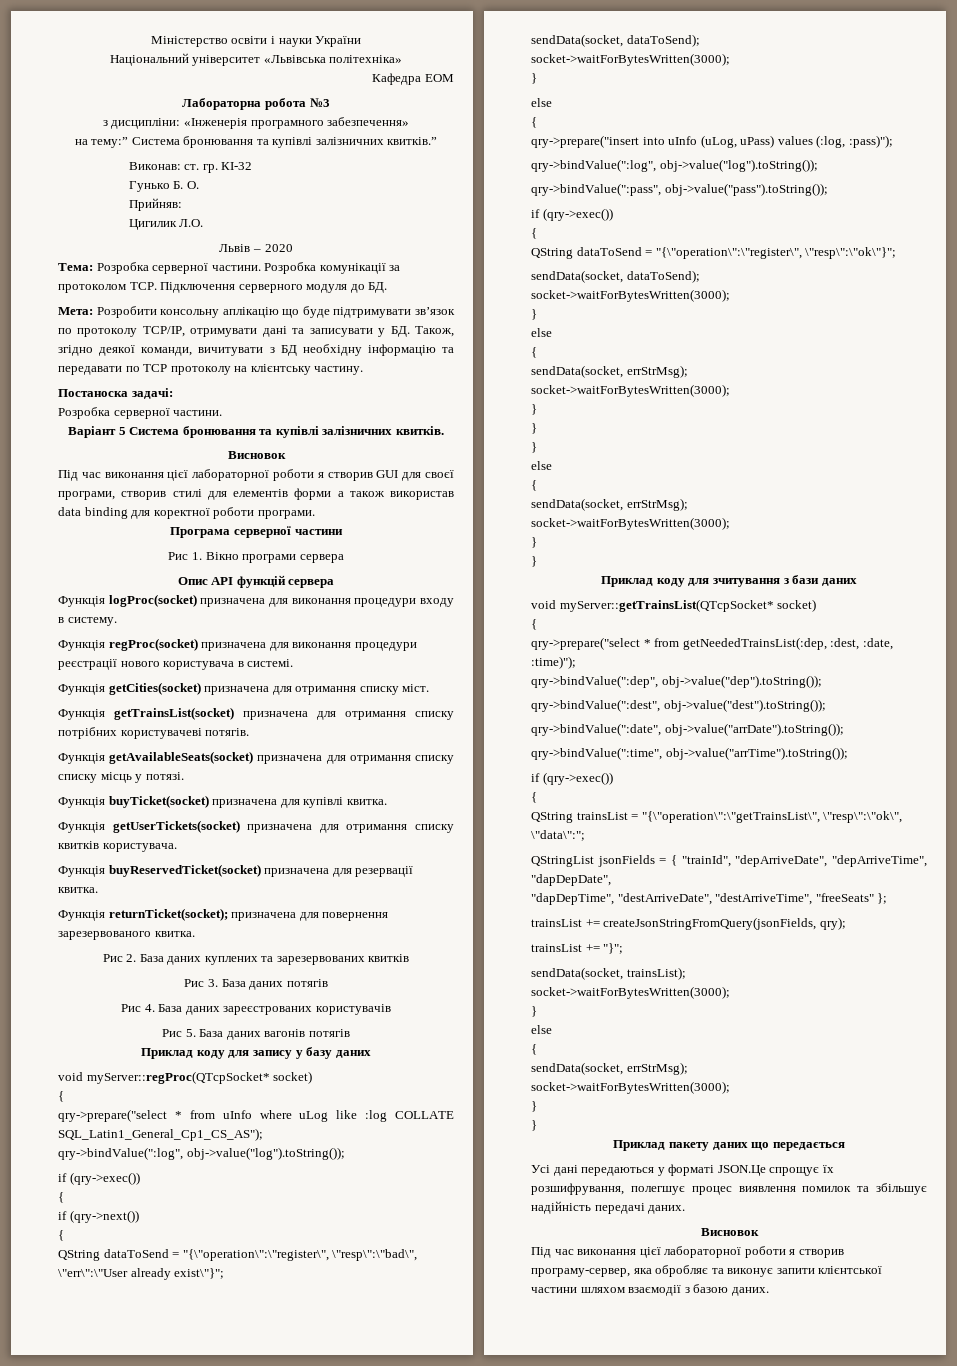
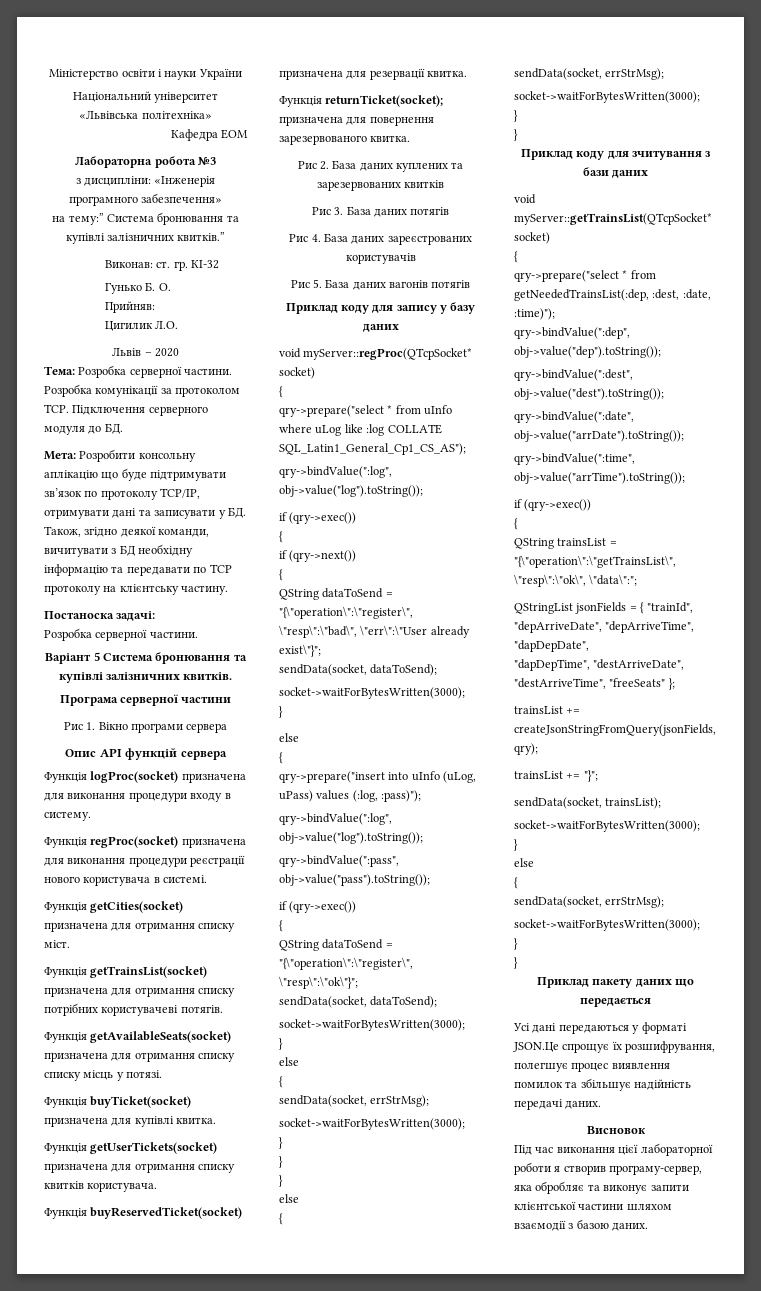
[227,451,286,459] [58,469,455,481] [58,488,454,500] [58,507,315,519] // Висновок // Під час виконання цієї лабораторної роботи я створив GUI для своєї програми, створив стилі для елементів форми а також використав data binding для коректної роботи програми. -> (233, 676) none

